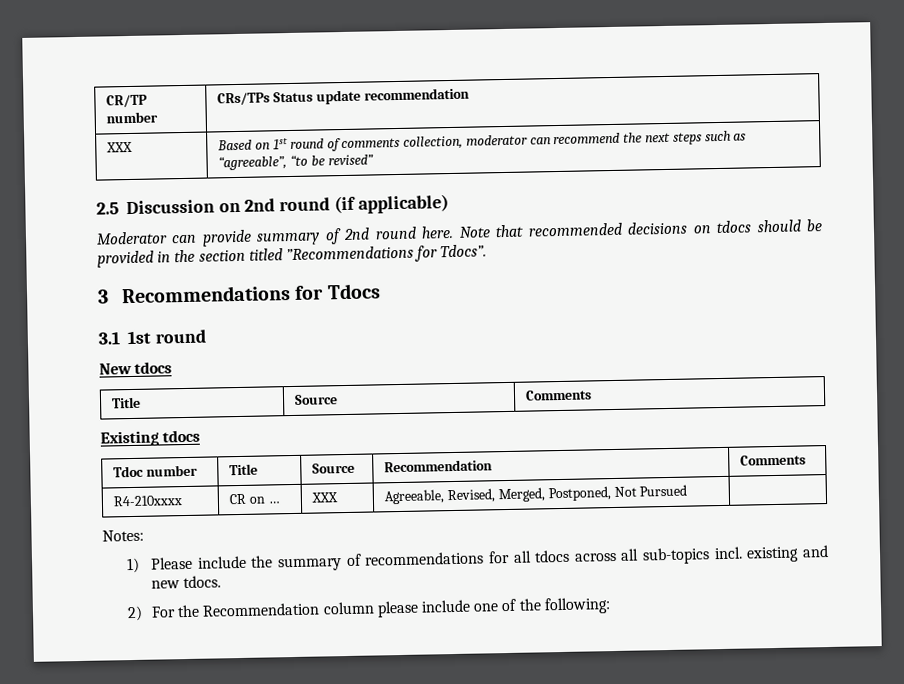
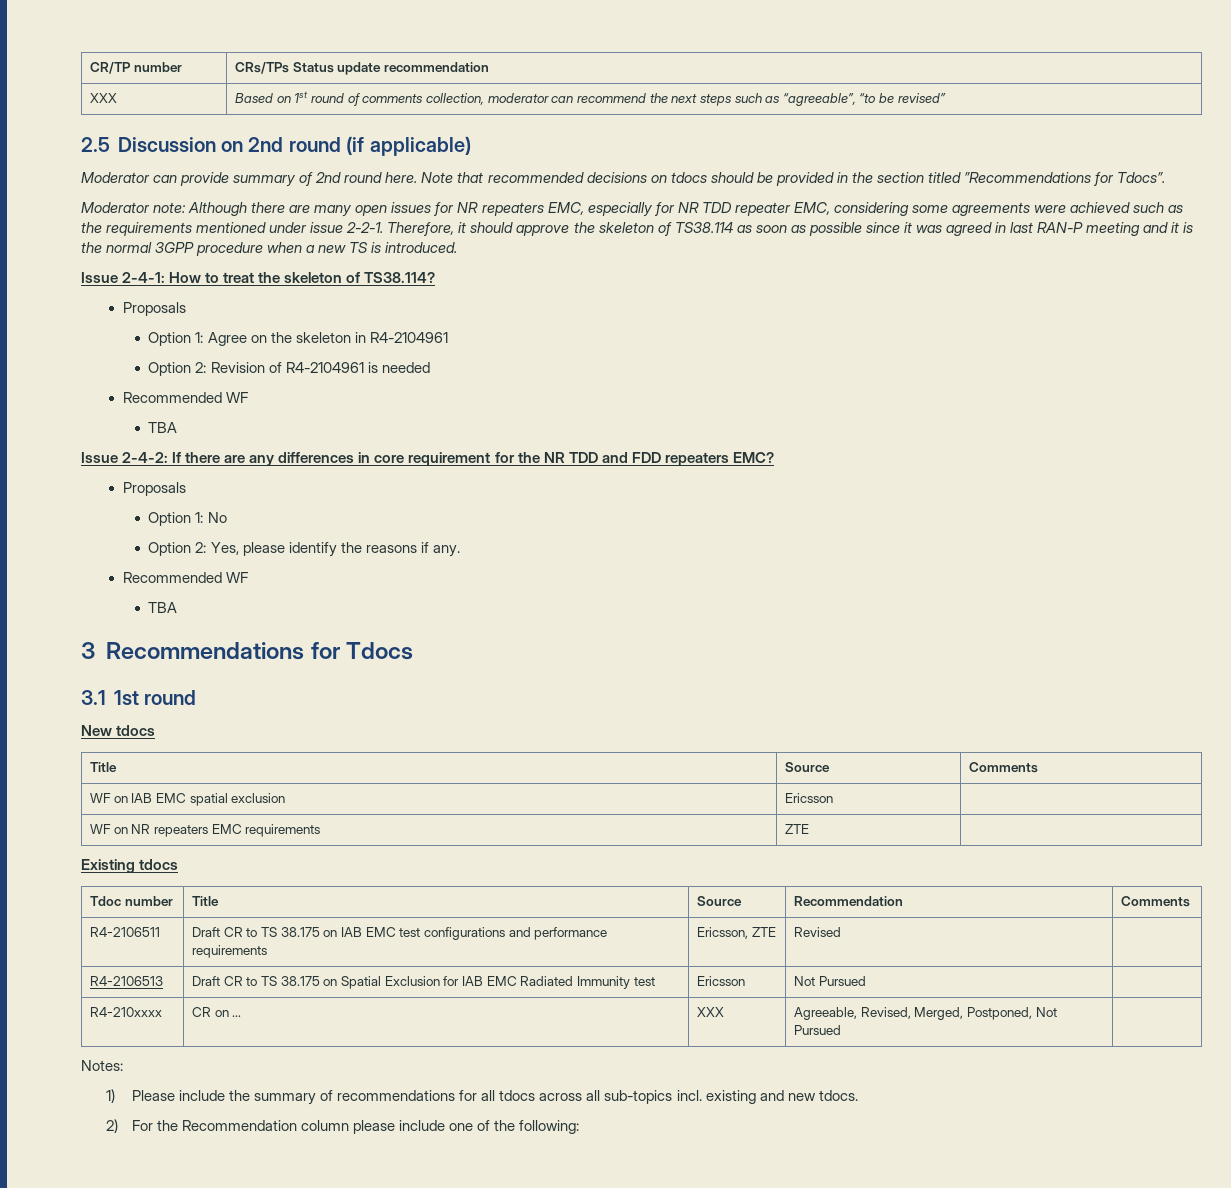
(488, 251) none -> [81,202,1184,217] [81,222,1194,236] [81,242,458,256] [81,272,436,283] [122,302,186,316] [148,332,448,346] [148,362,430,376] [122,392,248,403] [148,422,178,433] [81,452,774,466] [122,482,186,496] [148,512,227,526] [148,542,460,557] [122,572,248,583] [148,602,178,613] // Moderator note: Although there are many open issues for NR repeaters EMC, especially for NR TDD repeater EMC, considering some agreements were achieved such as the requirements mentioned under issue 2-2-1. Therefore, it should approve the skeleton of TS38.114 as soon as possible since it was agreed in last RAN-P meeting and it is the normal 3GPP procedure when a new TS is introduced. // Issue 2-4-1: How to treat the skeleton of TS38.114? // Proposals // Option 1: Agree on the skeleton in R4-2104961 // Option 2: Revision of R4-2104961 is needed // Recommended WF // TBA // Issue 2-4-2: If there are any differences in core requirement for the NR TDD and FDD repeaters EMC? // Proposals // Option 1: No // Option 2: Yes, please identify the reasons if any. // Recommended WF // TBA
(593, 395) none -> [90,793,286,806] [785,793,834,803] [90,824,321,837] [785,824,810,834] // WF on IAB EMC spatial exclusion | Ericsson | // WF on NR repeaters EMC requirements | ZTE |
(807, 460) none -> [90,927,161,937] [192,927,608,940] [192,945,268,958] [697,927,776,939] [794,927,842,937] [90,976,164,986] [192,976,655,989] [697,976,746,986] [794,976,866,986] // R4-2106511 | Draft CR to TS 38.175 on IAB EMC test configurations and performance requirements | Ericsson, ZTE | Revised | // R4-2106513 | Draft CR to TS 38.175 on Spatial Exclusion for IAB EMC Radiated Immunity test | Ericsson | Not Pursued |

